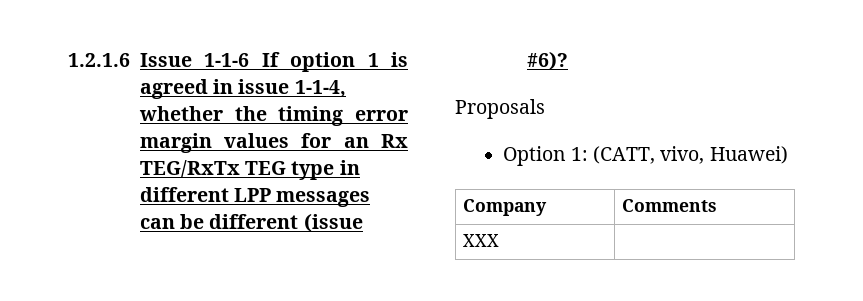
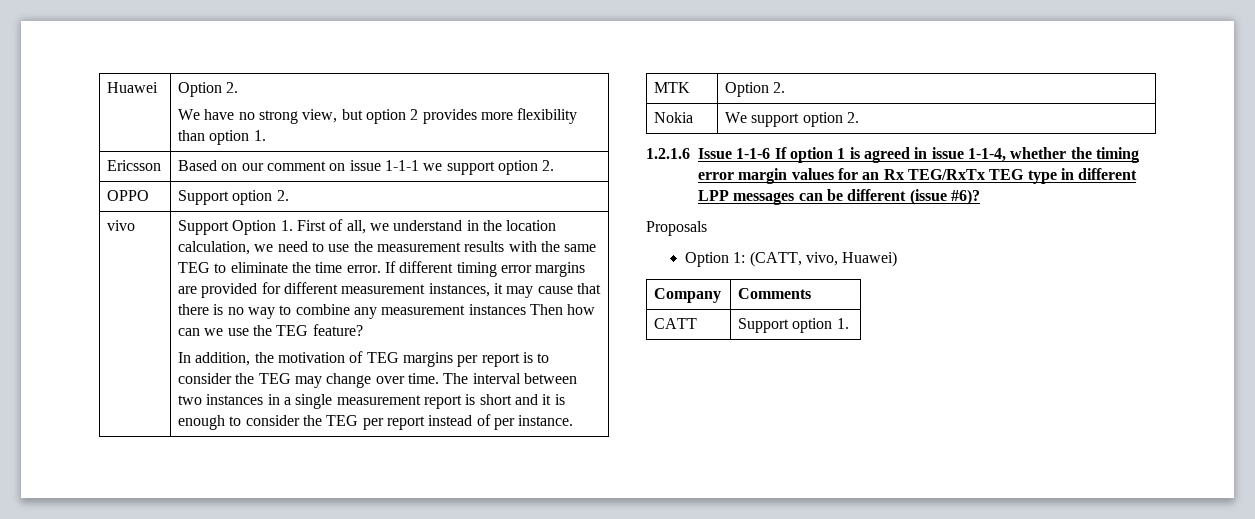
(68, 60) none -> [107,82,159,93] [178,82,239,97] [178,108,578,124] [178,130,266,145] [107,160,162,171] [178,160,555,175] [107,190,150,201] [178,190,289,205] [107,220,136,231] [178,219,557,235] [178,241,597,255] [178,261,586,277] [178,282,602,298] [178,304,596,319] [178,324,363,336] [178,351,550,367] [178,373,578,388] [178,394,565,409] [178,414,574,430] [654,82,691,93] [725,82,786,97] [654,112,694,123] [725,112,860,127] Huawei | Option 2. // We have no strong view, but option 2 provides more flexibility than option 1. // Ericsson | Based on our comment on issue 1-1-1 we support option 2. // OPPO | Support option 2. // vivo | Support Option 1. First of all, we understand in the location calculation, we need to use the measurement results with the same TEG to eliminate the time error. If different timing error margins are provided for different measurement instances, it may cause that there is no way to combine any measurement instances Then how can we use the TEG feature? // In addition, the motivation of TEG margins per report is to consider the TEG may change over time. The interval between two instances in a single measurement report is short and it is enough to consider the TEG per report instead of per instance. // MTK | Option 2. // Nokia | We support option 2. //
[462,234,499,247] XXX | -> [654,318,698,329] [738,318,849,333] CATT | Support option 1.

